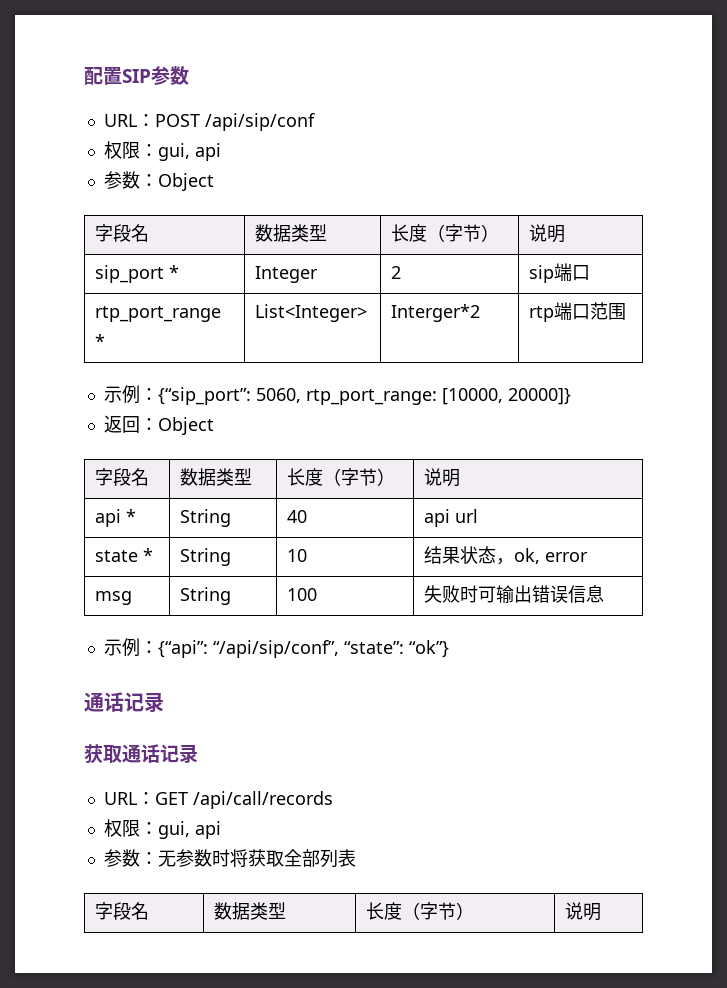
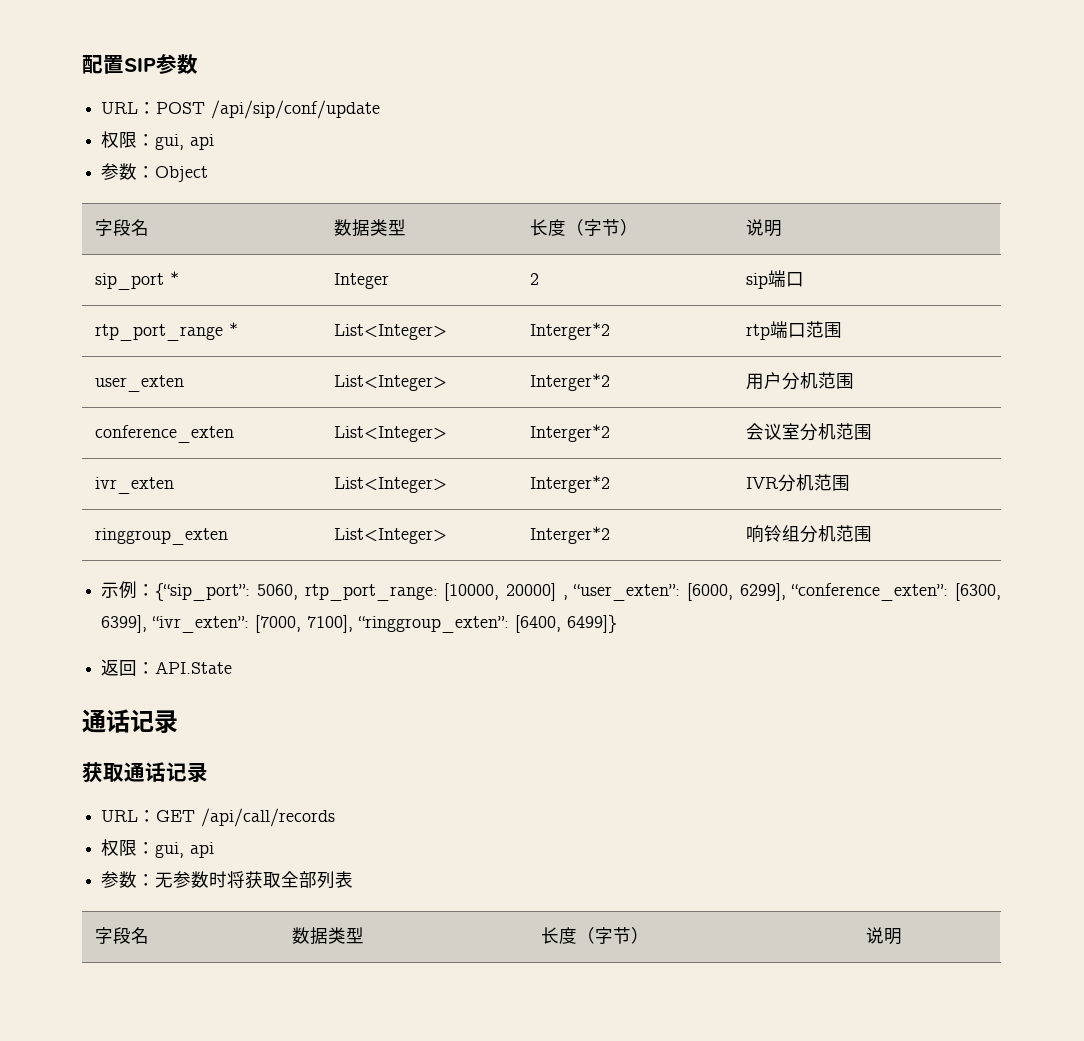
[204,113,315,131] /api/sip/conf -> [211,100,381,119] /api/sip/conf/update
(627, 311) none -> [95,375,185,392] [334,375,448,391] [530,373,611,391] [746,372,855,390] [95,425,235,443] [334,426,448,442] [530,424,611,442] [746,423,873,441] [95,477,175,494] [334,477,448,493] [530,475,611,493] [746,474,851,492] [95,528,229,545] [334,528,448,544] [530,526,611,544] [746,525,873,543] // user_exten | List<Integer> | Interger*2 | 用户分机范围 // conference_exten | List<Integer> | Interger*2 | 会议室分机范围 // ivr_exten | List<Integer> | Interger*2 | IVR分机范围 // ringgroup_exten | List<Integer> | Interger*2 | 响铃组分机范围
[507,388,571,405] [103,415,214,435] [95,468,150,486] [180,468,253,486] [287,468,396,486] [424,468,461,487] [95,509,137,527] [180,509,232,527] [287,510,308,523] [424,509,479,527] [95,548,154,562] [180,548,232,566] [287,549,308,562] [424,546,589,565] [95,591,133,605] [180,587,232,605] [287,588,318,601] [424,585,605,604] [103,638,449,658] 20000]} // 返回：Object // 字段名 | 数据类型 | 长度（字节） | 说明 // api * | String | 40 | api url // state * | String | 10 | 结果状态，ok, error // msg | String | 100 | 失败时可输出错误信息 // 示例：{“api”: “/api/sip/conf”, “state”: “ok”} -> [505,583,1001,601] [101,615,618,633] [101,659,233,676] 20000] , “user_exten”: [6000, 6299], “conference_exten”: [6300, 6399], “ivr_exten”: [7000, 7100], “ringgroup_exten”: [6400, 6499]} // 返回：API.State

